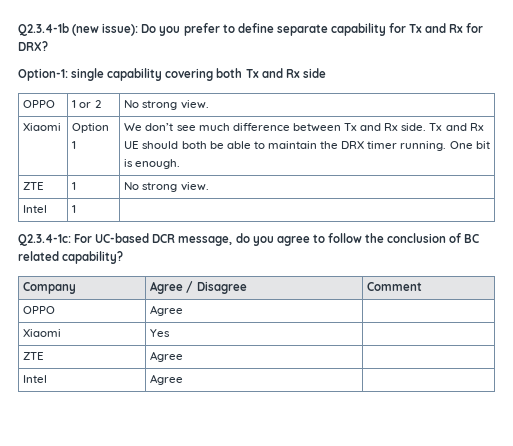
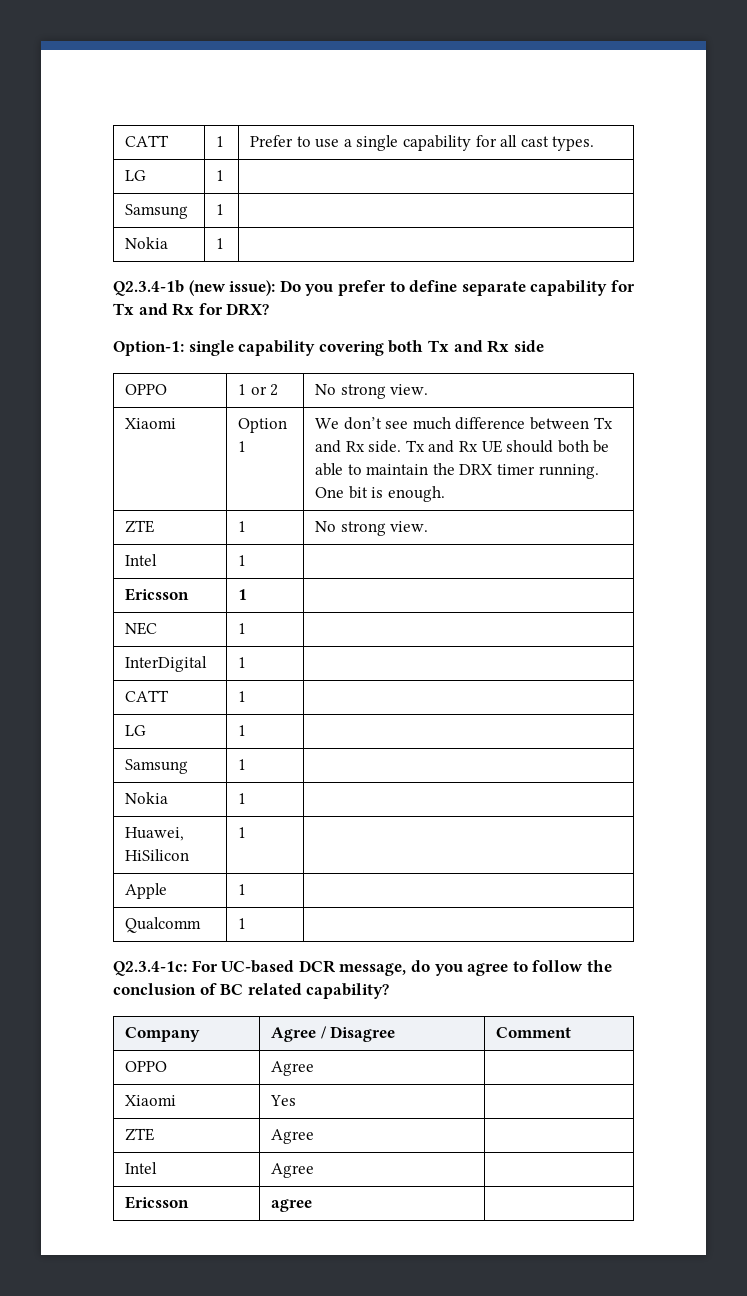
(18, 29) none -> [125,135,170,147] [216,136,225,147] [250,135,595,151] [125,170,147,181] [216,170,225,181] [125,204,189,219] [216,204,225,215] [125,237,169,249] [216,238,225,249] CATT | 1 | Prefer to use a single capability for all cast types. // LG | 1 | // Samsung | 1 | // Nokia | 1 | //
(77, 209) none -> [125,588,190,601] [238,589,248,600] [125,622,158,635] [238,623,247,634] [125,656,208,672] [238,657,247,668] [125,690,170,702] [238,691,247,702] [125,725,147,736] [238,725,247,736] [125,759,189,774] [238,759,247,770] [125,792,169,804] [238,793,247,804] [125,827,185,841] [125,849,190,861] [238,827,247,838] [125,883,168,899] [238,884,247,895] [125,917,202,933] [238,918,247,929] // Ericsson | 1 | // NEC | 1 | // InterDigital | 1 | // CATT | 1 | // LG | 1 | // Samsung | 1 | // Nokia | 1 | // Huawei, HiSilicon | 1 | // Apple | 1 | // Qualcomm | 1 |
(184, 379) none -> [125,1196,190,1209] [271,1199,313,1212] // Ericsson | agree |

